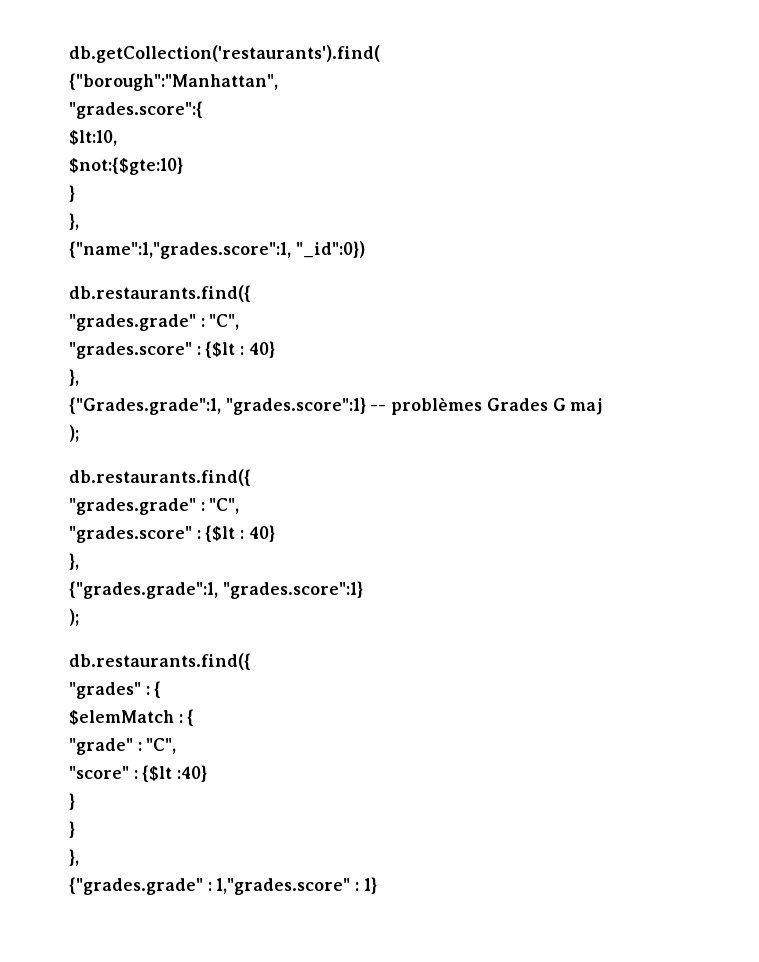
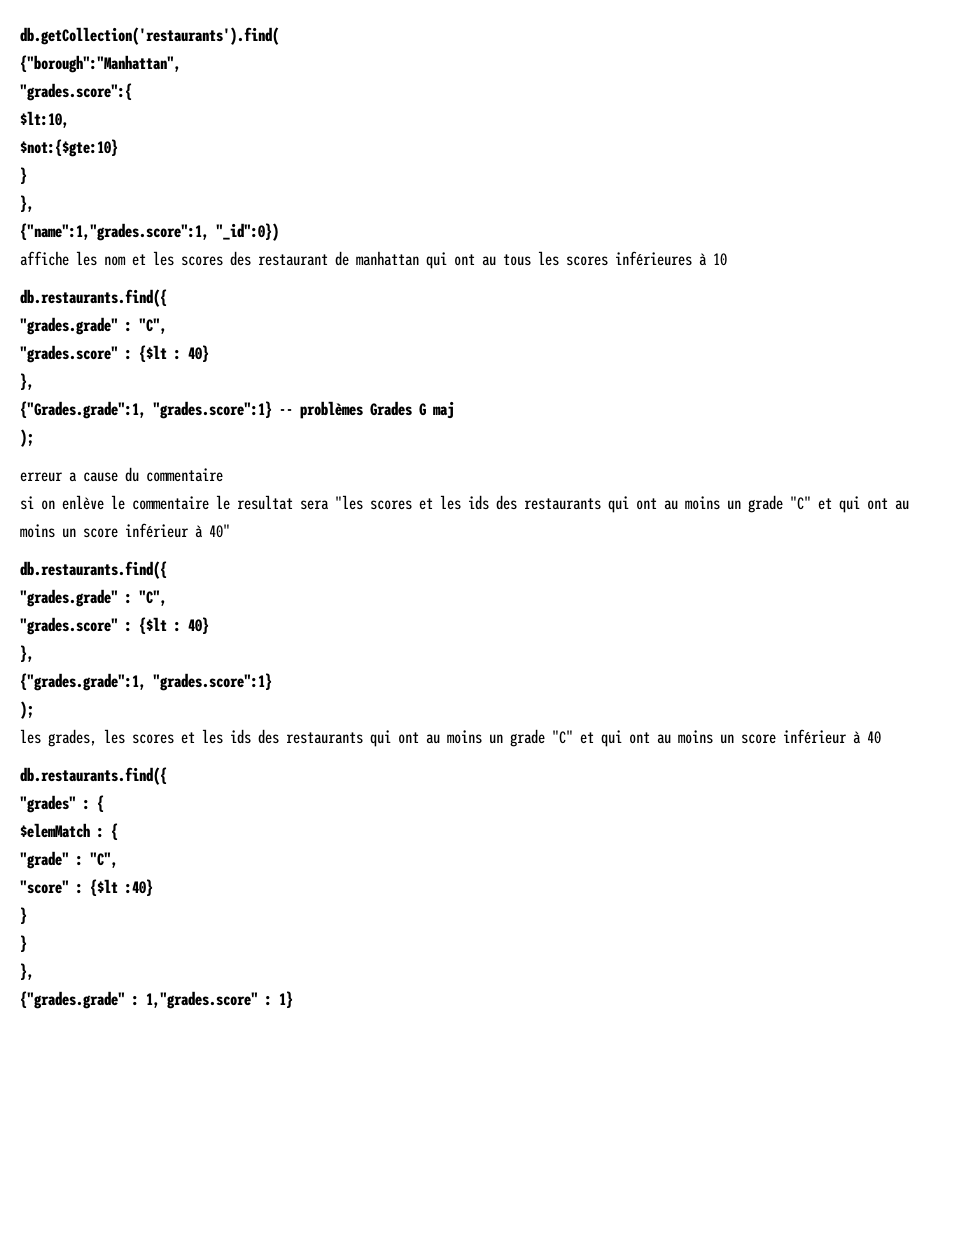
(365, 249) none -> [20,251,727,269] // affiche les nom et les scores des restaurant de manhattan qui ont au tous les scores inférieures à 10
(79, 433) none -> [20,467,223,482] [20,495,909,513] [20,523,230,538] // erreur a cause du commentaire // si on enlève le commentaire le resultat sera "les scores et les ids des restaurants qui ont au moins un grade "C" et qui ont au moins un score inférieur à 40"
(79, 617) none -> [20,729,881,747] // les grades, les scores et les ids des restaurants qui ont au moins un grade "C" et qui ont au moins un score inférieur à 40

